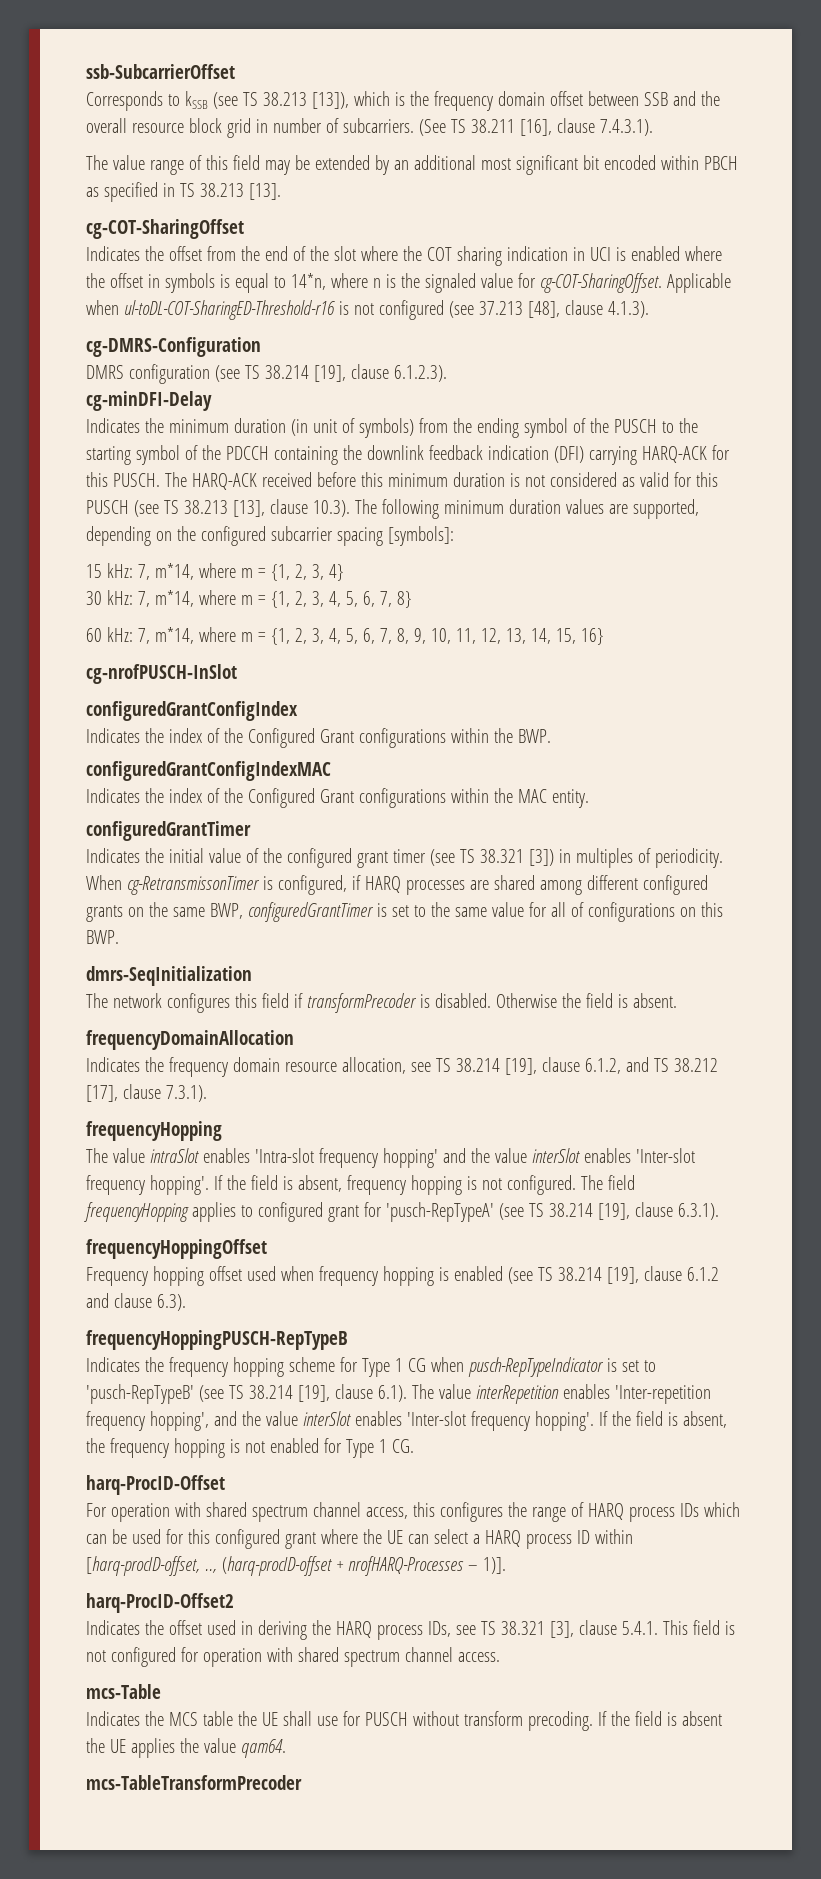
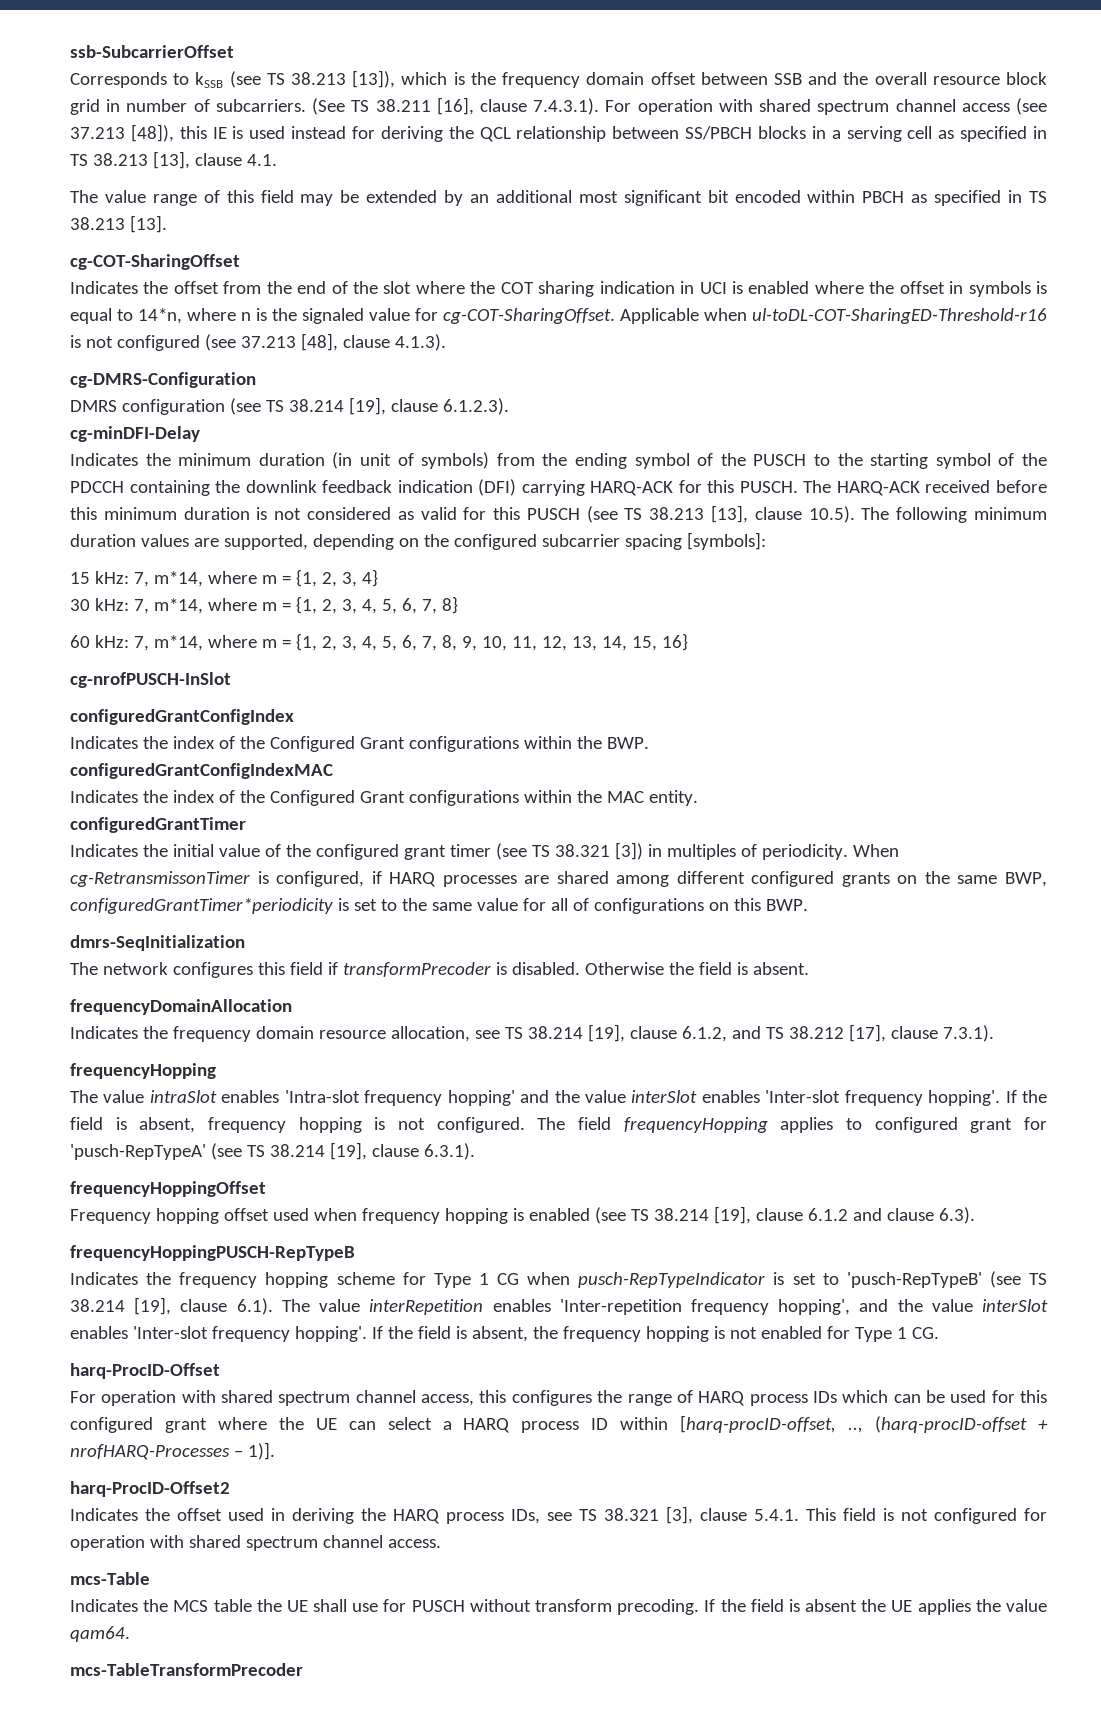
(653, 127) none -> [605,98,1047,115] [70,124,1048,142] [70,151,277,169] For operation with shared spectrum channel access (see 37.213 [48]), this IE is used instead for deriving the QCL relationship between SS/PBCH blocks in a serving cell as specified in TS 38.213 [13], clause 4.1.
[312,500,350,517] 10.3). -> [808,506,855,523] 10.5).
[247,902,374,922] configuredGrantTimer -> [70,898,333,914] configuredGrantTimer*periodicity

